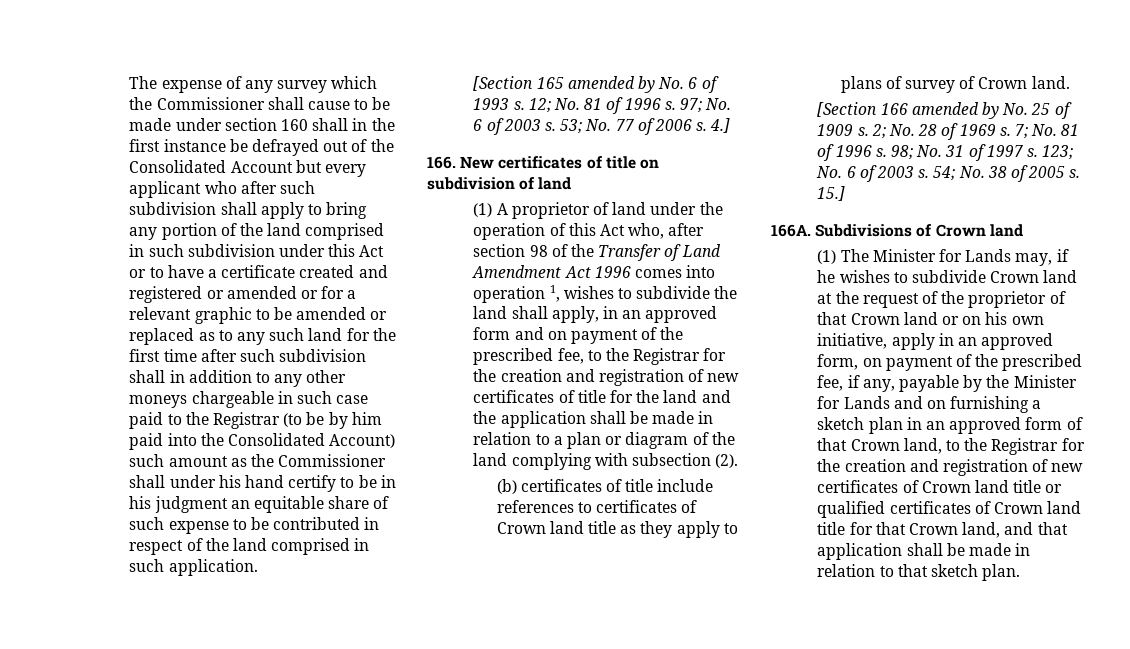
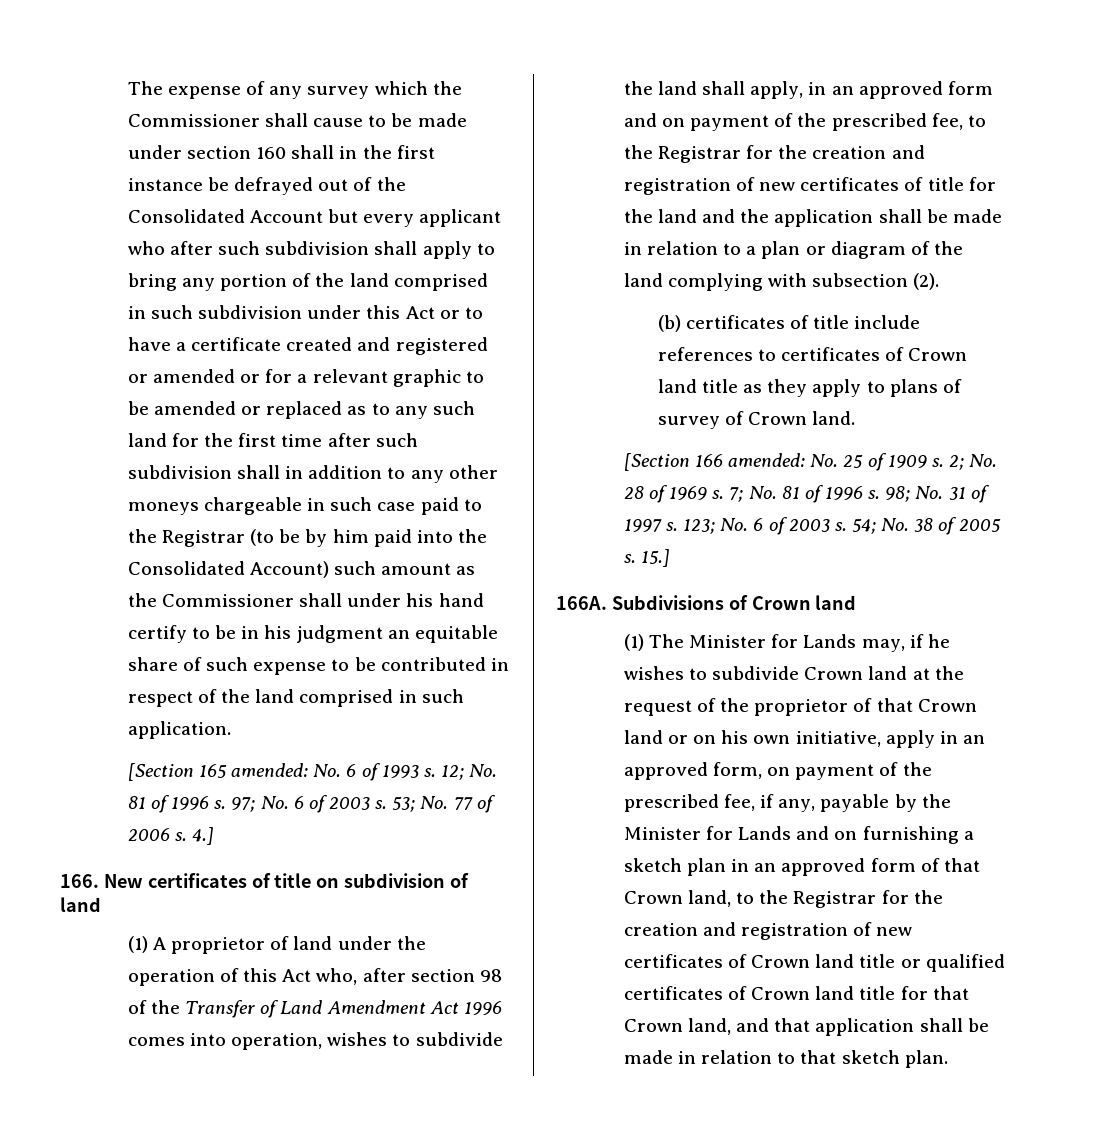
[567,76,656,93] amended by -> [231,763,309,777] amended:
[473,285,560,303] operation 1, -> [231,1033,323,1050] operation,
[911,102,1000,119] amended by -> [728,453,806,467] amended:

